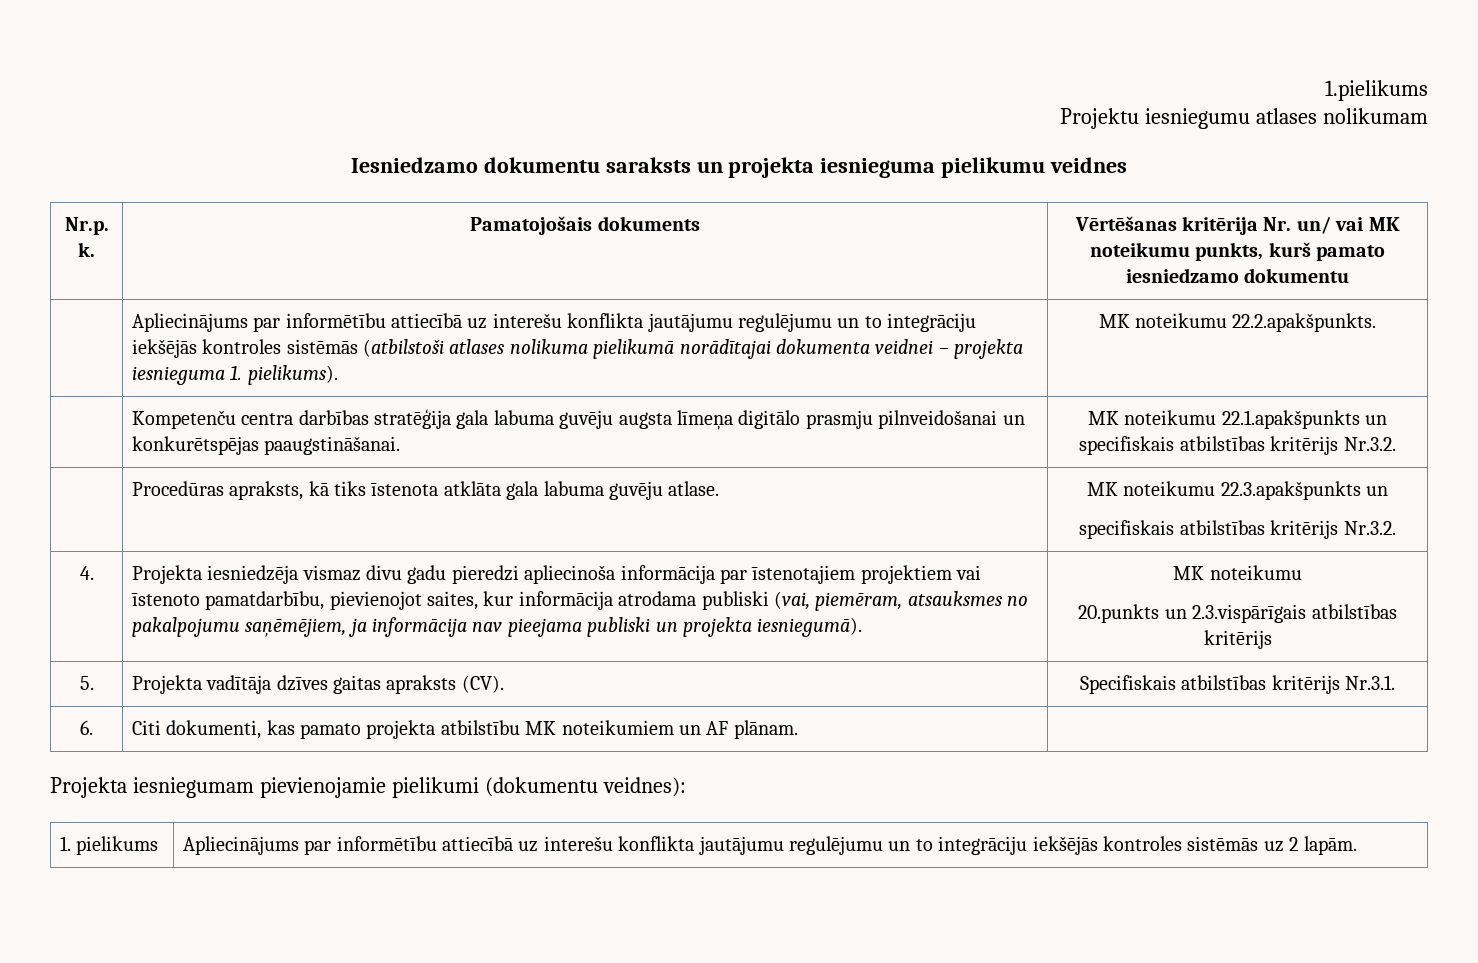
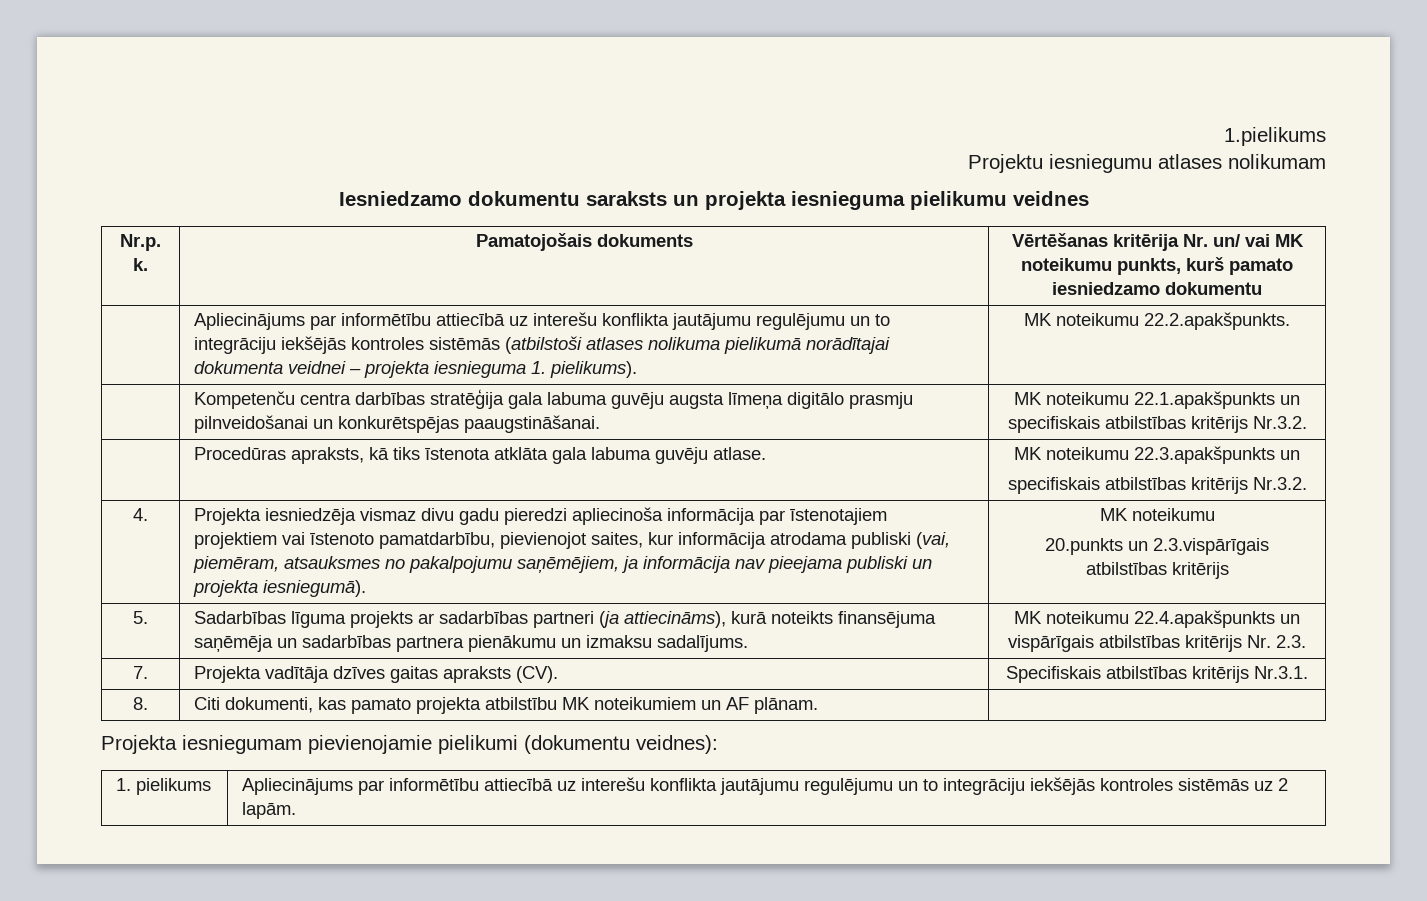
(94, 683) none -> [194,611,937,628] [194,635,749,652] [1014,610,1300,628] [1008,635,1306,652] [133,666,148,679] | Sadarbības līguma projekts ar sadarbības partneri (ja attiecināms), kurā noteikts finansējuma saņēmēja un sadarbības partnera pienākumu un izmaksu sadalījums. | MK noteikumu 22.4.apakšpunkts un vispārīgais atbilstības kritērijs Nr. 2.3. // 7.
[80,720,93,735] 6. -> [133,697,148,710] 8.

